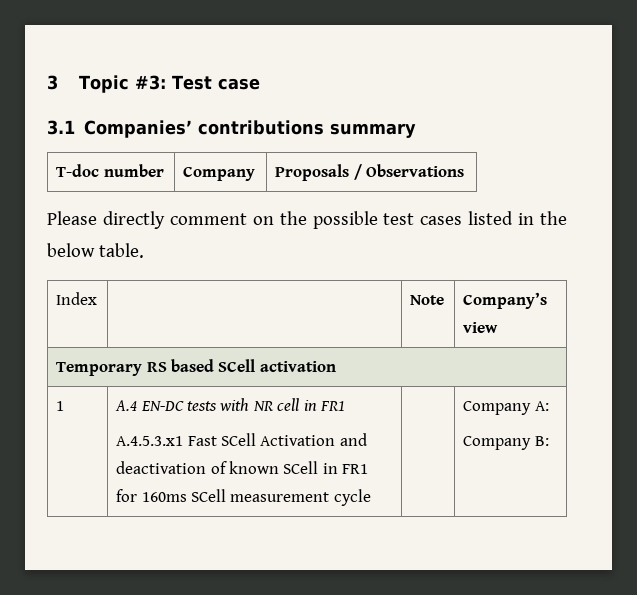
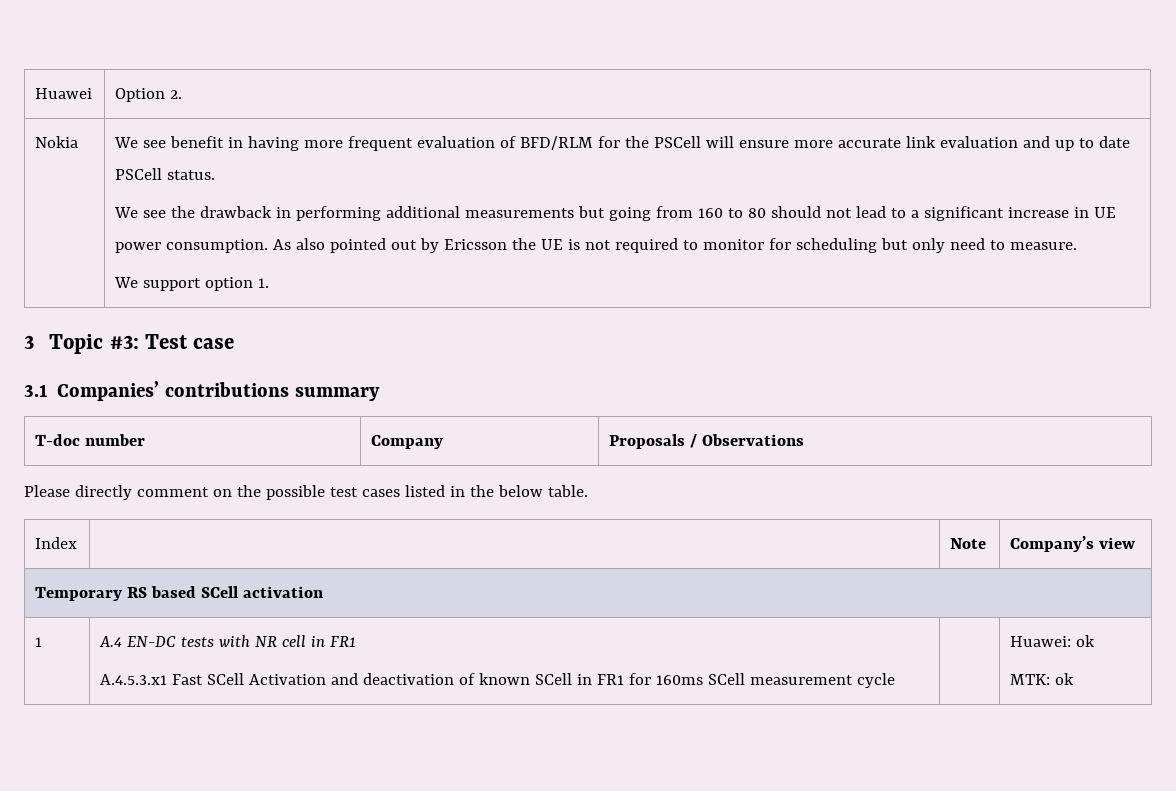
(47, 82) none -> [35,88,93,99] [115,88,183,102] [35,136,79,148] [114,136,1130,151] [115,168,216,180] [114,206,1116,221] [115,238,1077,253] [114,277,270,291] Huawei | Option 2. // Nokia | We see benefit in having more frequent evaluation of BFD/RLM for the PSCell will ensure more accurate link evaluation and up to date PSCell status. // We see the drawback in performing additional measurements but going from 160 to 80 should not lead to a significant increase in UE power consumption. As also pointed out by Ericsson the UE is not required to monitor for scheduling but only need to measure. // We support option 1. //
[463,401,549,415] [463,436,549,450] Company A: // Company B: -> [1010,635,1096,647] [1010,673,1075,685] Huawei: ok // MTK: ok

